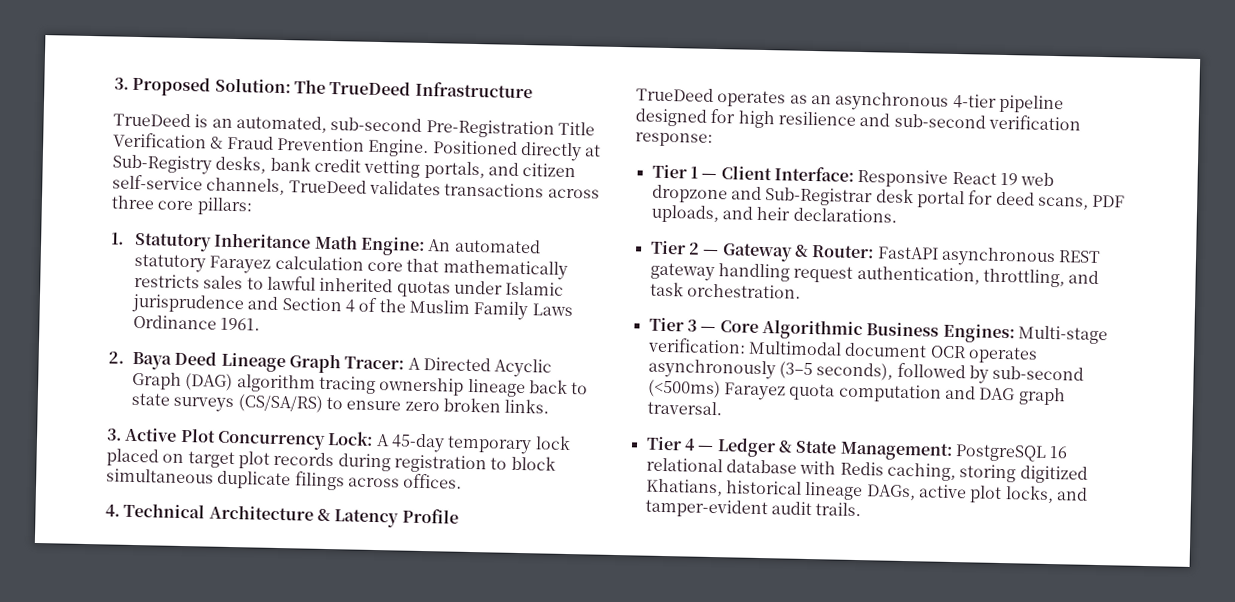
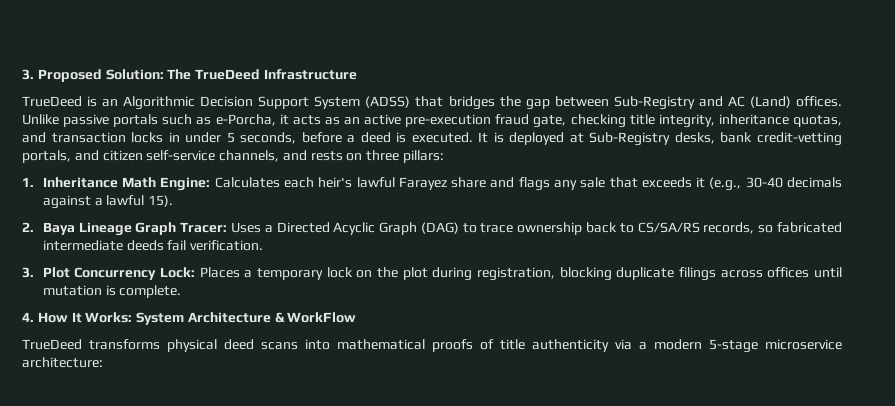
[235,115,595,139] [113,132,582,162] automated, sub-second Pre-Registration Title Verification & Fraud Prevention Engine. Positioned directly -> [123,96,842,110] [22,114,842,128] [22,132,565,145] Algorithmic Decision Support System (ADSS) that bridges the gap between Sub-Registry and AC (Land) offices. Unlike passive portals such as e-Porcha, it acts as an active pre-execution fraud gate, checking title integrity, inheritance quotas, and transaction locks in under 5 seconds, before a deed is executed. It is deployed
[313,158,421,178] credit vetting -> [756,132,842,146] credit-vetting
[288,179,600,199] [111,195,194,211] TrueDeed validates transactions across three core -> [282,150,400,161] and rests on three
[133,232,212,252] Statutory -> (34, 182) none
[427,238,541,254] [133,253,568,280] [133,273,565,298] [130,293,573,321] [132,314,261,331] An automated statutory Farayez calculation core that mathematically restricts sales to lawful inherited quotas under Islamic jurisprudence and Section 4 of the Muslim Family Laws Ordinance 1961. -> [214,177,842,191] [42,195,174,209] Calculates each heir's lawful Farayez share and flags any sale that exceeds it (e.g., 30-40 decimals against a lawful 15).
[174,350,218,366] Deed -> (75, 228) none
[407,357,421,370] A -> [230,222,273,233] Uses a
[236,374,589,398] [130,392,550,414] [106,427,178,442] algorithm tracing ownership lineage back to state surveys (CS/SA/RS) to ensure zero broken links. // 3. Active -> [462,222,842,235] [42,240,264,251] [22,267,34,278] to trace ownership back to CS/SA/RS records, so fabricated intermediate deeds fail verification. // 3.
[375,433,571,455] [106,448,556,474] [106,468,463,491] [105,502,459,528] [636,87,1064,114] [635,108,1081,131] [635,132,713,147] [651,164,1055,188] [651,184,1126,210] [650,204,897,224] [649,240,1102,268] [649,262,1100,288] [649,281,801,299] [648,317,1108,345] [646,337,1038,364] [647,358,1085,384] [647,379,1066,406] [646,400,722,416] [645,436,1069,462] [645,457,1088,484] [644,478,1088,504] [644,498,862,519] A 45-day temporary lock placed on target plot records during registration to block simultaneous duplicate filings across offices. // 4. Technical Architecture & Latency Profile // TrueDeed operates as an asynchronous 4-tier pipeline designed for high resilience and sub-second verification response: // Tier 1 — Client Interface: Responsive React 19 web dropzone and Sub-Registrar desk portal for deed scans, PDF uploads, and heir declarations. // Tier 2 — Gateway & Router: FastAPI asynchronous REST gateway handling request authentication, throttling, and task orchestration. // Tier 3 — Core Algorithmic Business Engines: Multi-stage verification: Multimodal document OCR operates asynchronously (3–5 seconds), followed by sub-second (<500ms) Farayez quota computation and DAG graph traversal. // Tier 4 — Ledger & State Management: PostgreSQL 16 relational database with Redis caching, storing digitized Khatians, historical lineage DAGs, active plot locks, and tamper-evident audit trails. -> [199,267,843,281] [42,285,182,298] [22,312,357,325] [22,339,842,353] [22,357,103,368] Places a temporary lock on the plot during registration, blocking duplicate filings across offices until mutation is complete. // 4. How It Works: System Architecture & WorkFlow // TrueDeed transforms physical deed scans into mathematical proofs of title authenticity via a modern 5-stage microservice architecture:

